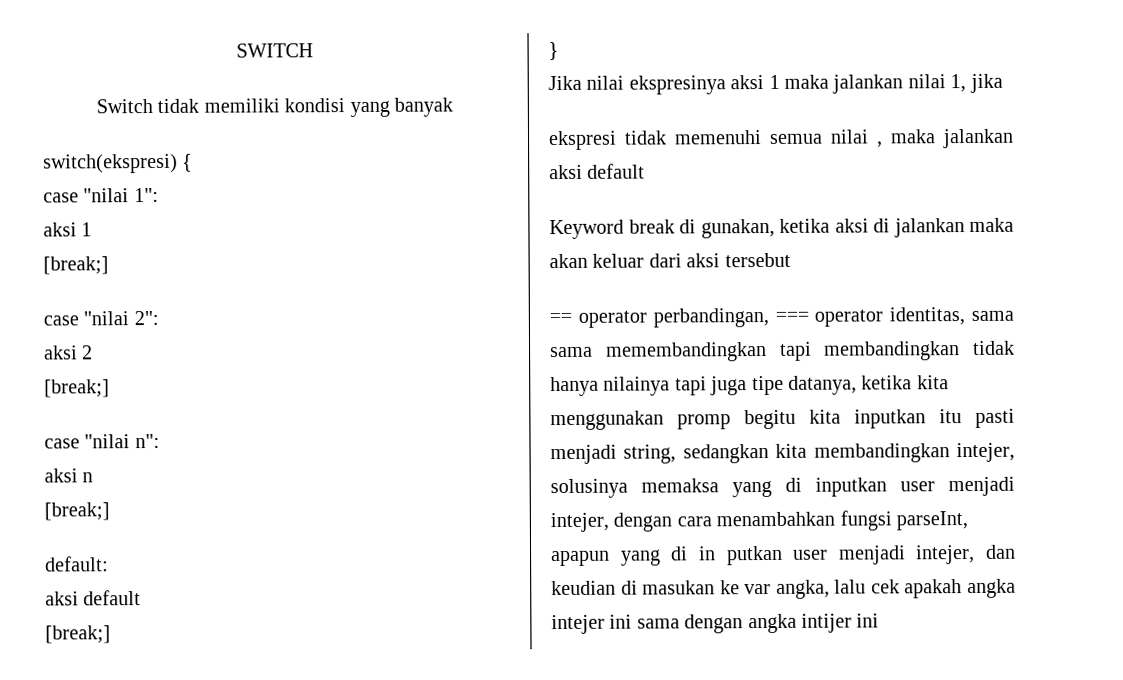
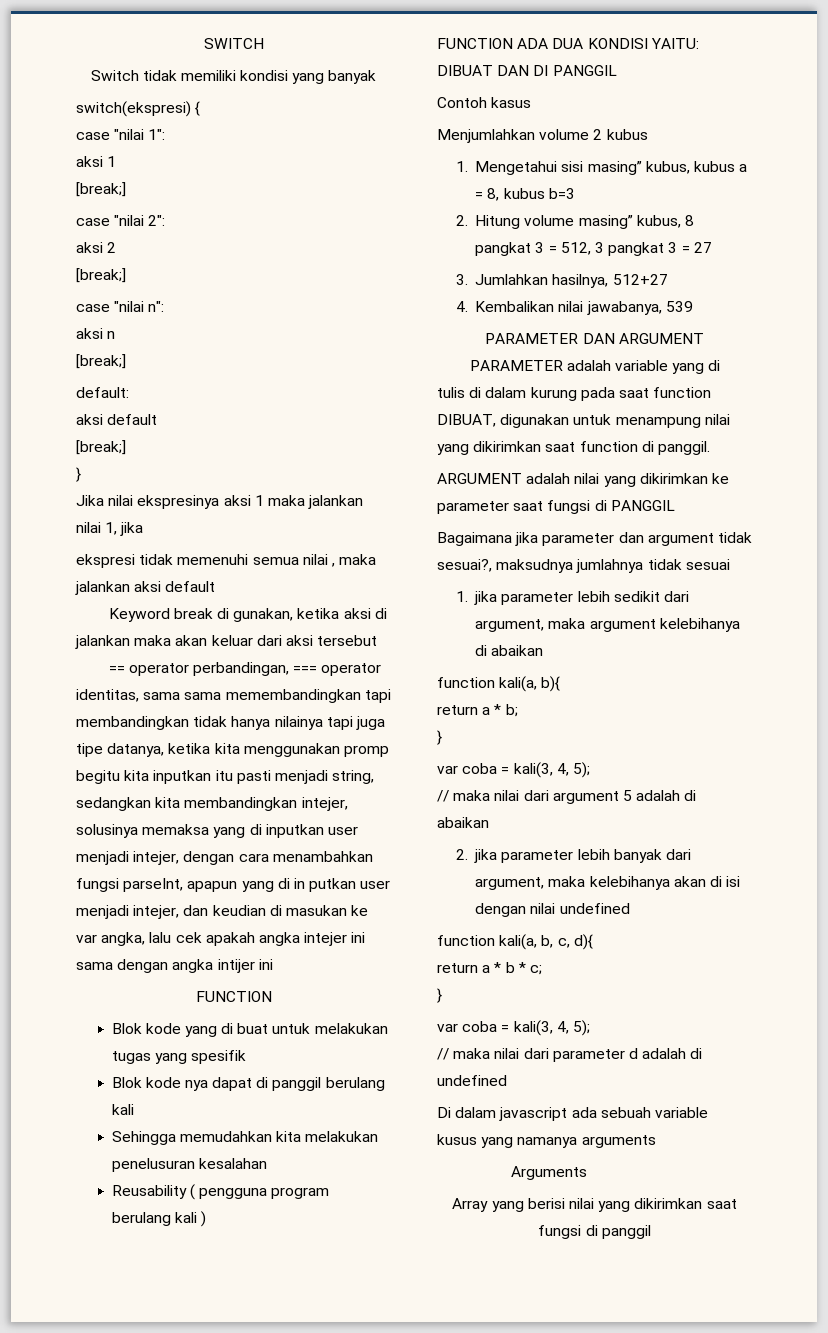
(880, 620) none -> [195,991,272,1002] [111,1023,388,1037] [111,1050,246,1064] [111,1077,385,1091] [111,1104,134,1115] [111,1131,379,1145] [111,1158,267,1172] [111,1184,330,1200] [111,1211,206,1227] [437,38,699,49] [437,65,617,76] [437,97,532,108] [437,129,648,143] [455,161,748,175] [475,188,575,201] [455,215,695,229] [475,242,712,256] [455,274,668,288] [455,301,693,315] [485,333,704,344] [469,360,721,374] [437,387,712,401] [437,414,730,428] [437,441,710,455] [437,473,729,487] [437,500,675,514] [437,532,752,546] [437,559,730,573] [455,591,690,605] [475,618,740,632] [475,645,544,656] [437,676,561,692] [437,704,518,717] [437,730,442,745] [437,762,590,778] [437,790,697,804] [437,817,489,828] [455,849,692,863] [475,876,741,890] [475,903,630,917] [437,934,593,950] [437,962,542,975] [437,988,442,1003] [437,1020,590,1036] [437,1048,703,1062] [437,1075,507,1086] [437,1107,708,1121] [437,1134,656,1148] [511,1166,588,1180] [452,1198,737,1212] [538,1225,651,1239] // FUNCTION // Blok kode yang di buat untuk melakukan tugas yang spesifik // Blok kode nya dapat di panggil berulang kali // Sehingga memudahkan kita melakukan penelusuran kesalahan // Reusability ( pengguna program berulang kali ) // FUNCTION ADA DUA KONDISI YAITU: DIBUAT DAN DI PANGGIL // Contoh kasus // Menjumlahkan volume 2 kubus // 1. Mengetahui sisi masing” kubus, kubus a = 8, kubus b=3 // 2. Hitung volume masing” kubus, 8 pangkat 3 = 512, 3 pangkat 3 = 27 // 3. Jumlahkan hasilnya, 512+27 // 4. Kembalikan nilai jawabanya, 539 // PARAMETER DAN ARGUMENT // PARAMETER adalah variable yang di tulis di dalam kurung pada saat function DIBUAT, digunakan untuk menampung nilai yang dikirimkan saat function di panggil. // ARGUMENT adalah nilai yang dikirimkan ke parameter saat fungsi di PANGGIL // Bagaimana jika parameter dan argument tidak sesuai?, maksudnya jumlahnya tidak sesuai // 1. jika parameter lebih sedikit dari argument, maka argument kelebihanya di abaikan // function kali(a, b){ // return a * b; // } // var coba = kali(3, 4, 5); // // maka nilai dari argument 5 adalah di abaikan // 2. jika parameter lebih banyak dari argument, maka kelebihanya akan di isi dengan nilai undefined // function kali(a, b, c, d){ // return a * b * c; // } // var coba = kali(3, 4, 5); // // maka nilai dari parameter d adalah di undefined // Di dalam javascript ada sebuah variable kusus yang namanya arguments // Arguments // Array yang berisi nilai yang dikirimkan saat fungsi di panggil

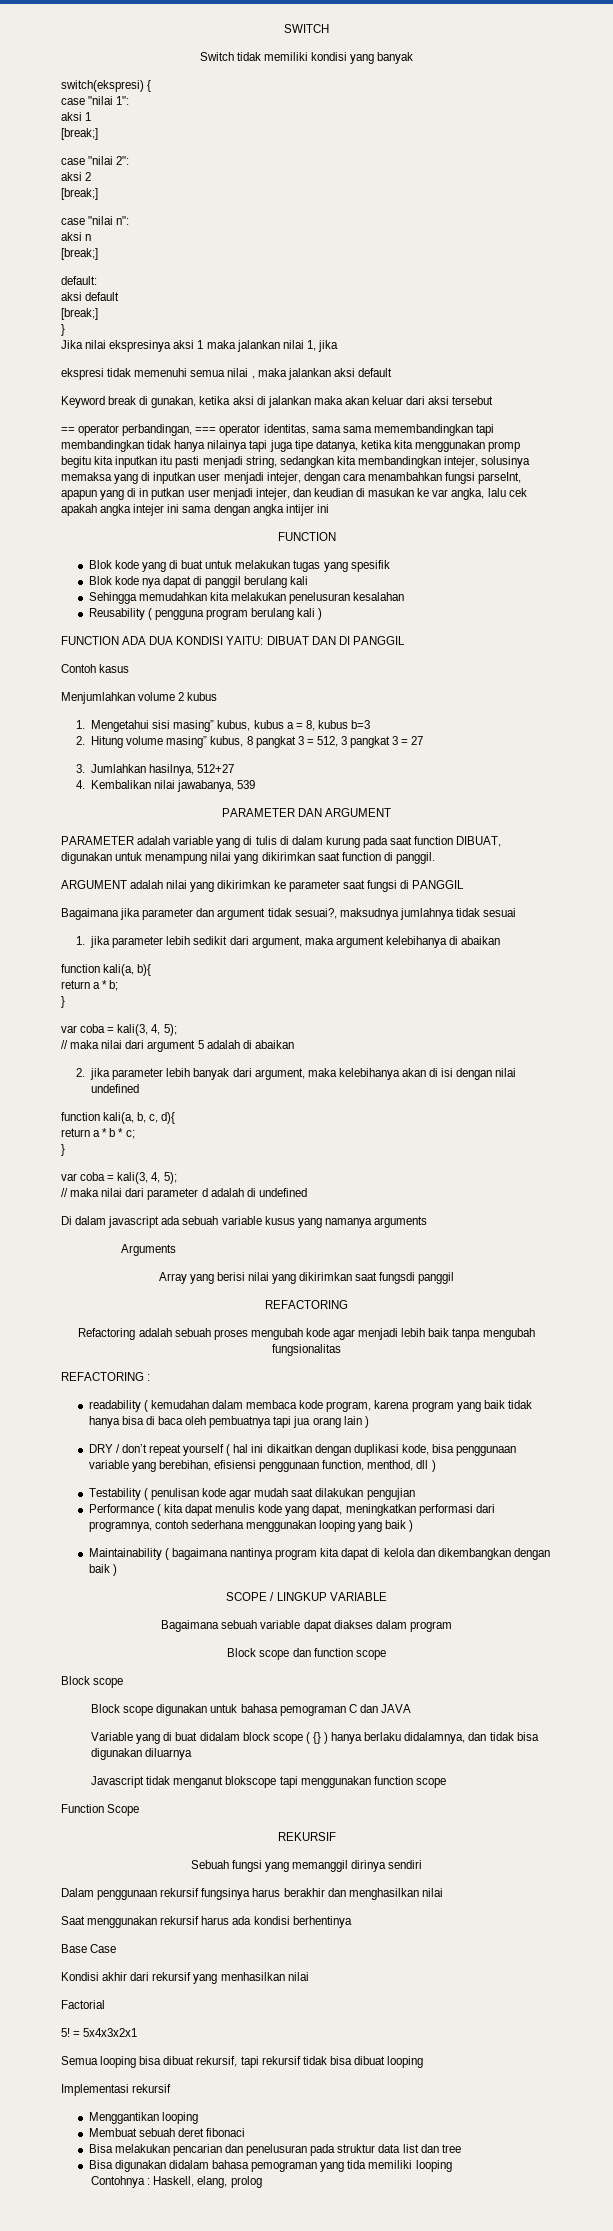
[538,1225,651,1239] fungsi di panggil -> [379,1272,455,1284] [265,1300,348,1309] [78,1328,535,1340] [272,1344,341,1356] [61,1372,151,1381] [88,1400,532,1412] [88,1416,369,1428] [88,1444,517,1456] [88,1460,436,1472] [88,1488,415,1500] [88,1504,495,1516] [88,1520,414,1532] [88,1548,550,1560] [88,1564,117,1576] [226,1592,387,1601] [161,1620,452,1632] [227,1648,386,1660] [61,1676,124,1688] [91,1704,411,1716] [91,1732,539,1744] [91,1748,193,1760] [91,1776,446,1788] [61,1804,140,1816] [277,1832,336,1841] [190,1860,423,1872] [61,1888,443,1900] [61,1916,352,1928] [61,1944,117,1953] [61,1972,309,1984] [61,2000,105,2009] [61,2028,138,2037] [61,2056,424,2068] [61,2084,172,2096] [88,2112,198,2124] [88,2128,246,2137] [88,2144,461,2156] [88,2160,452,2172] [91,2176,262,2188] fungsdi panggil // REFACTORING // Refactoring adalah sebuah proses mengubah kode agar menjadi lebih baik tanpa mengubah fungsionalitas // REFACTORING : // readability ( kemudahan dalam membaca kode program, karena program yang baik tidak hanya bisa di baca oleh pembuatnya tapi jua orang lain ) // DRY / don’t repeat yourself ( hal ini dikaitkan dengan duplikasi kode, bisa penggunaan variable yang berebihan, efisiensi penggunaan function, menthod, dll ) // Testability ( penulisan kode agar mudah saat dilakukan pengujian // Performance ( kita dapat menulis kode yang dapat, meningkatkan performasi dari programnya, contoh sederhana menggunakan looping yang baik ) // Maintainability ( bagaimana nantinya program kita dapat di kelola dan dikembangkan dengan baik ) // SCOPE / LINGKUP VARIABLE // Bagaimana sebuah variable dapat diakses dalam program // Block scope dan function scope // Block scope // Block scope digunakan untuk bahasa pemograman C dan JAVA // Variable yang di buat didalam block scope ( {} ) hanya berlaku didalamnya, dan tidak bisa digunakan diluarnya // Javascript tidak menganut blokscope tapi menggunakan function scope // Function Scope // REKURSIF // Sebuah fungsi yang memanggil dirinya sendiri // Dalam penggunaan rekursif fungsinya harus berakhir dan menghasilkan nilai // Saat menggunakan rekursif harus ada kondisi berhentinya // Base Case // Kondisi akhir dari rekursif yang menhasilkan nilai // Factorial // 5! = 5x4x3x2x1 // Semua looping bisa dibuat rekursif, tapi rekursif tidak bisa dibuat looping // Implementasi rekursif // Menggantikan looping // Membuat sebuah deret fibonaci // Bisa melakukan pencarian dan penelusuran pada struktur data list dan tree // Bisa digunakan didalam bahasa pemograman yang tida memiliki looping // Contohnya : Haskell, elang, prolog

